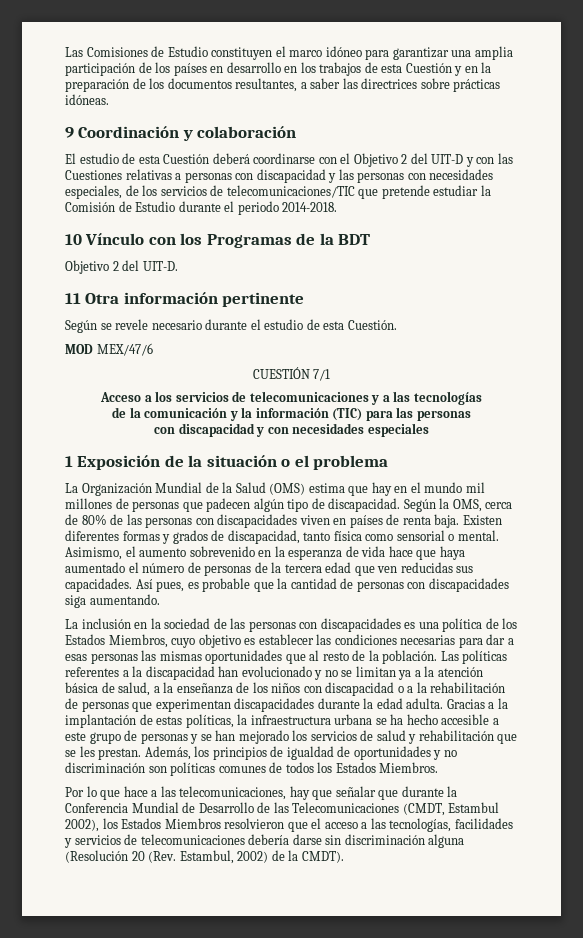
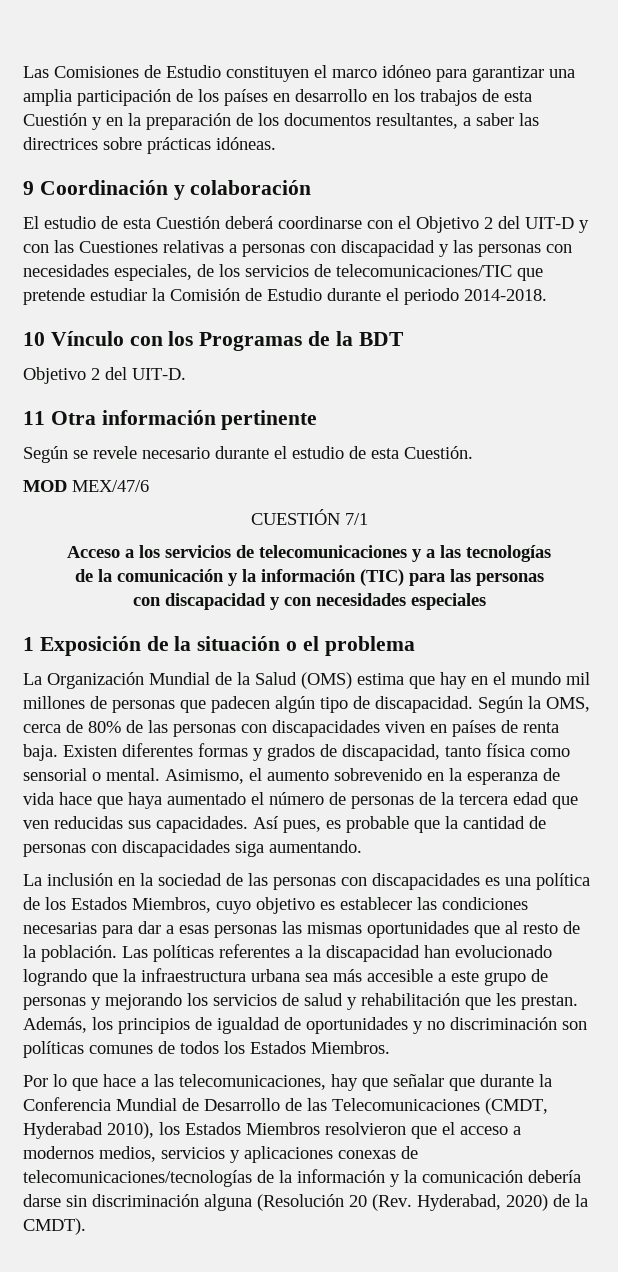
[314,666,483,680] [65,682,506,696] [65,698,508,712] [65,714,438,728] y no se limitan ya a la atención básica de salud, a la enseñanza de los niños con discapacidad o a la rehabilitación de personas que experimentan discapacidades durante la edad adulta. Gracias a la implantación de estas políticas, la infraestructura urbana se ha hecho -> [23,968,362,986] logrando que la infraestructura urbana sea más
[200,730,289,744] se han mejorado -> [105,993,182,1010] mejorando
[65,750,76,757] se -> (491, 1003) none
[448,802,500,813] [65,819,99,832] Estambul 2002), -> [23,1122,154,1139] Hyderabad 2010),
[370,818,513,832] [64,834,245,848] las tecnologías, facilidades y servicios de telecomunicaciones -> [23,1146,418,1163] [23,1169,523,1187] modernos medios, servicios y aplicaciones conexas de telecomunicaciones/tecnologías de la información y la comunicación
[179,850,269,864] Estambul, 2002) -> [417,1194,548,1211] Hyderabad, 2020)

